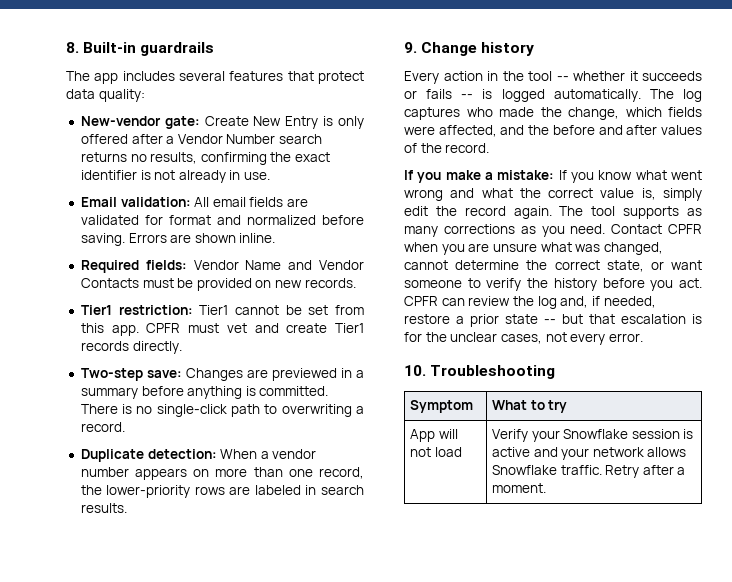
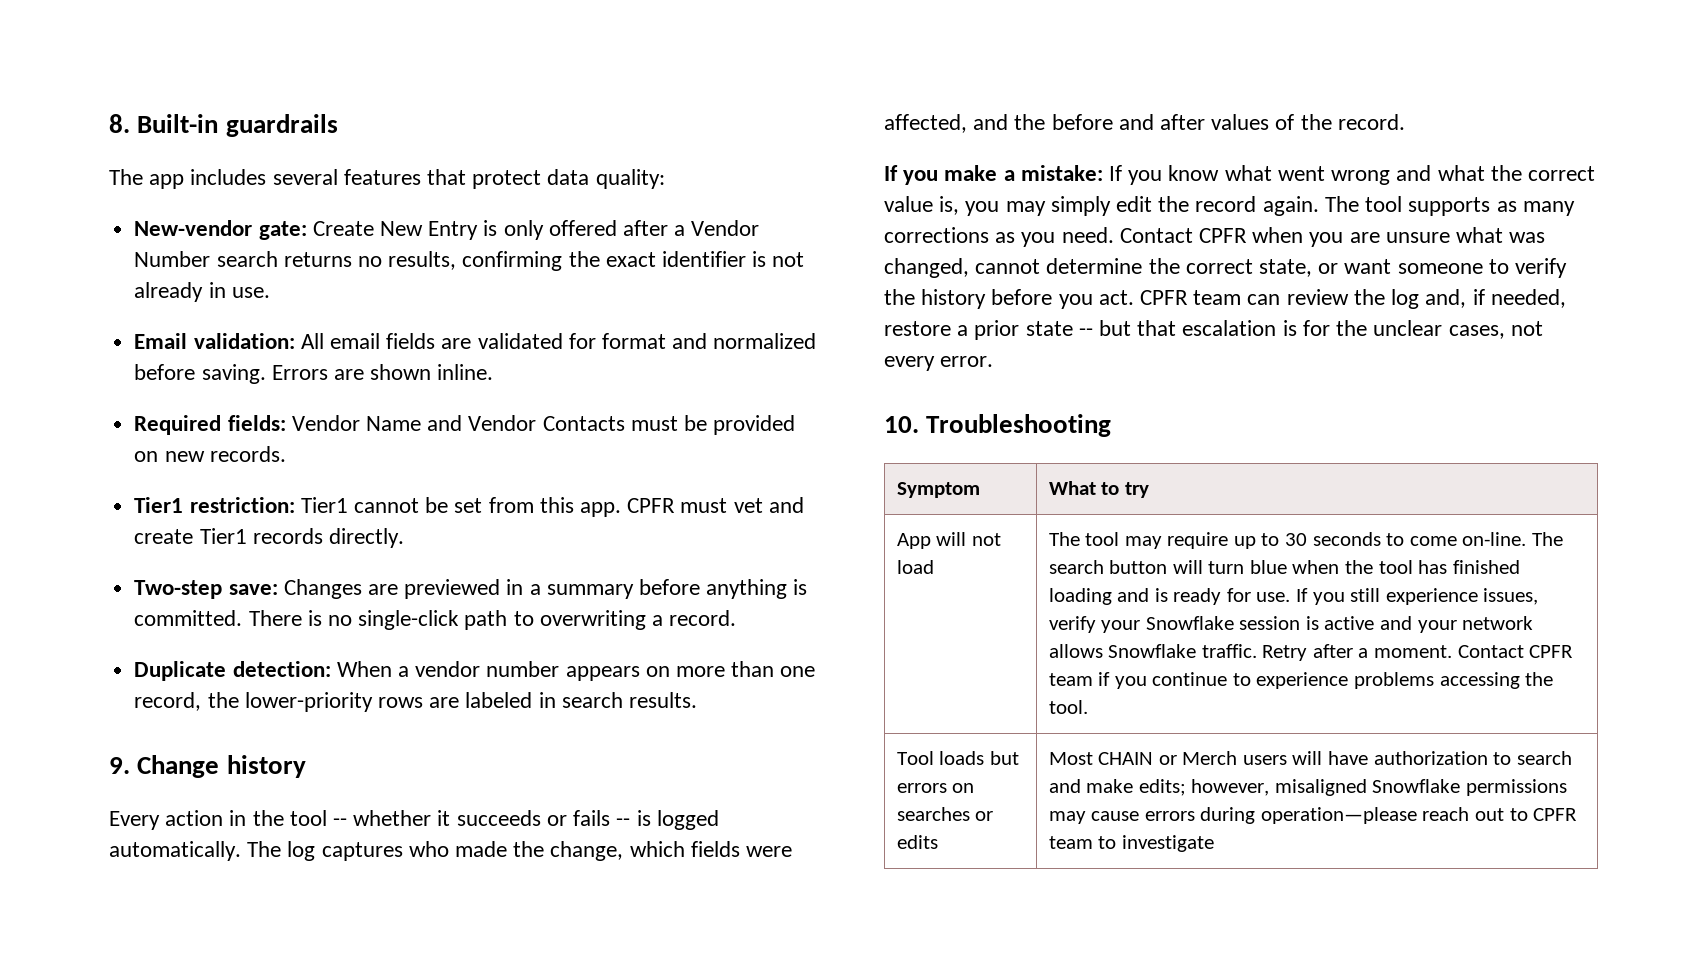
(656, 194) none -> [965,201,1046,216] you may
(438, 301) none -> [1193,290,1242,305] team
[491,429,528,442] Verify -> [1048,532,1563,549] [1048,560,1520,574] [1048,588,1539,605] [1048,616,1096,633] The tool may require up to 30 seconds to come on-line. The search button will turn blue when the tool has finished loading and is ready for use. If you still experience issues, verify
(546, 488) none -> [1457,645,1574,658] [1048,672,1554,689] [1048,700,1088,714] [896,751,1019,765] [896,783,975,793] [896,807,994,821] [896,835,938,849] [1048,751,1572,765] [1048,779,1568,796] [1048,807,1578,824] [1048,835,1214,852] Contact CPFR team if you continue to experience problems accessing the tool. // Tool loads but errors on searches or edits | Most CHAIN or Merch users will have authorization to search and make edits; however, misaligned Snowflake permissions may cause errors during operation—please reach out to CPFR team to investigate

